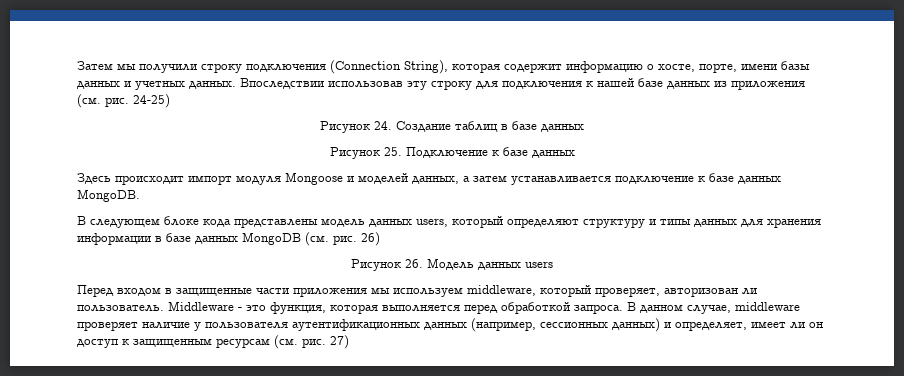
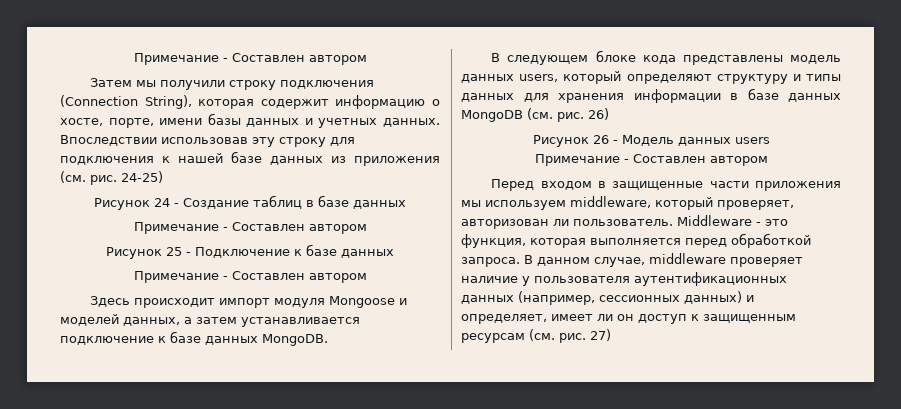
(77, 65) none -> [133,53,367,65] Примечание - Составлен автором //
[374,121,392,130] 24. -> [154,198,179,207] 24 -
[329,147,402,159] // Рисунок 25. -> [133,222,367,234] [106,247,191,259] // Примечание - Составлен автором // Рисунок 25 -
(575, 154) none -> [133,271,367,283] // Примечание - Составлен автором
[405,259,423,268] 26. -> [592,135,618,144] 26 -
(553, 264) none -> [534,154,768,166] // Примечание - Составлен автором

